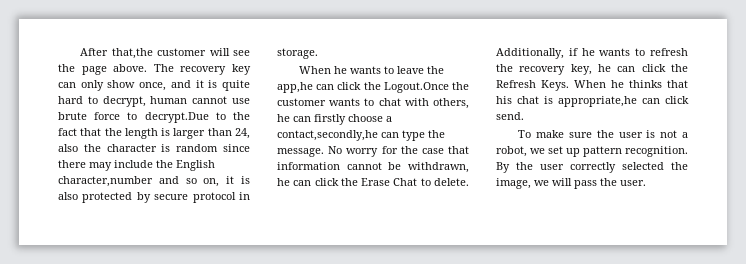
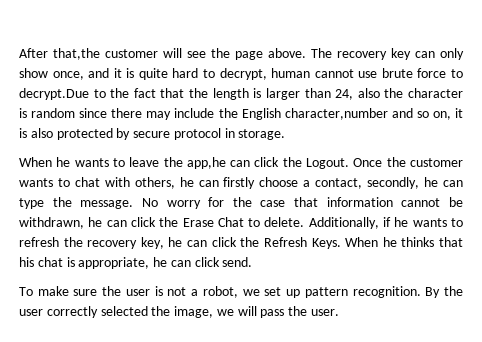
[383,82,449,93] Logout.Once -> [306,158,383,169] Logout. Once
[277,130,378,141] contact,secondly,he -> [315,177,439,189] contact, secondly, he
[558,96,637,107] appropriate,he -> [78,257,168,269] appropriate, he

